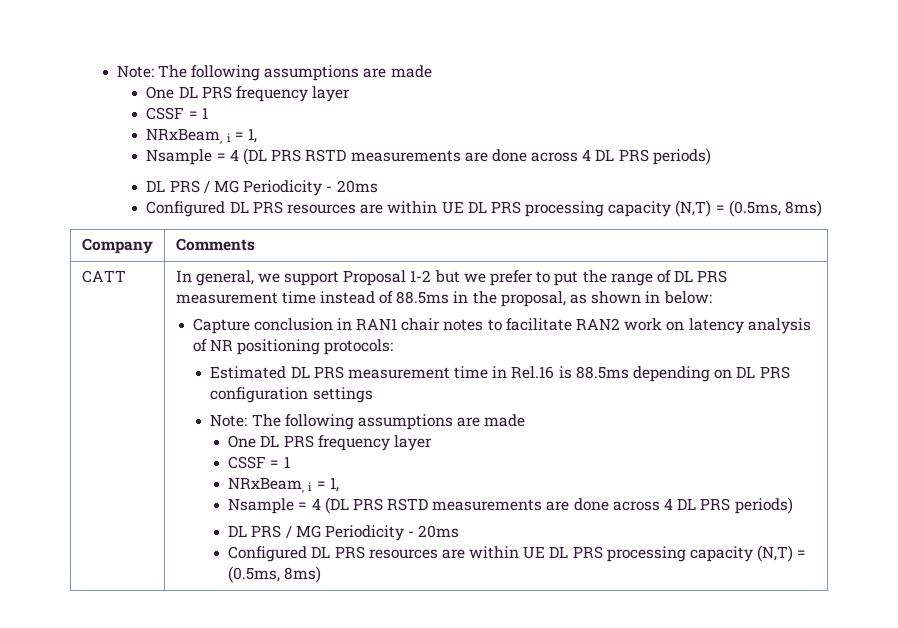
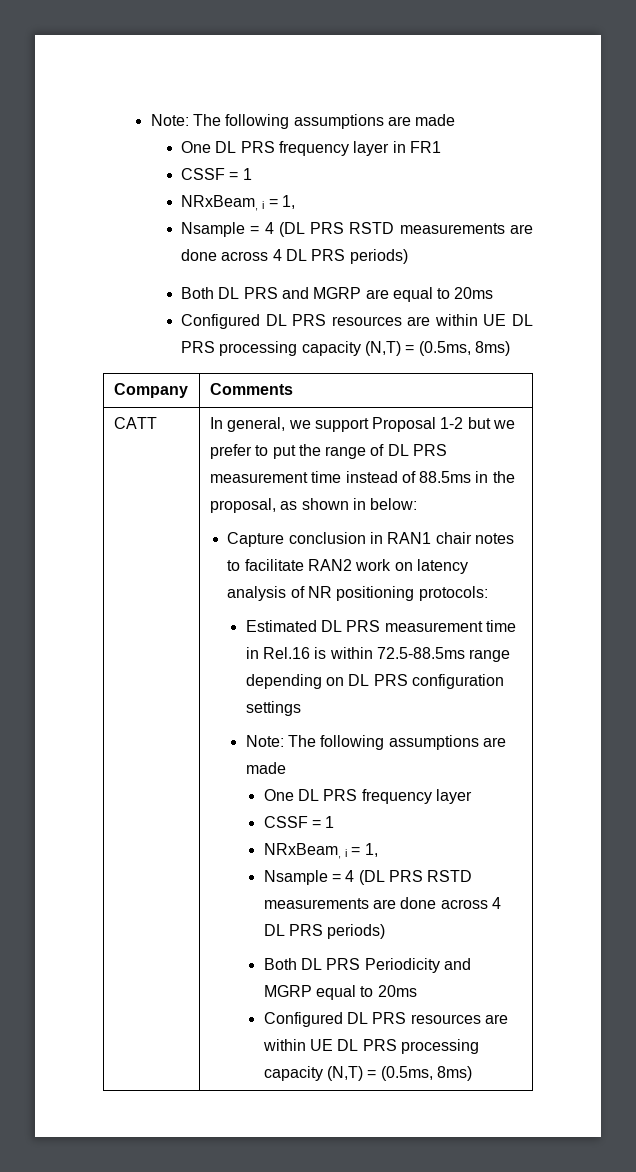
(351, 94) none -> [392,141,441,153] in FR1
[146,180,333,196] DL PRS / MG Periodicity - -> [180,287,451,302] Both DL PRS and MGRP are equal to
[575,366,629,379] 88.5ms -> [329,647,511,662] within 72.5-88.5ms range
[228,525,415,541] DL PRS / MG Periodicity - -> [263,958,471,973] [263,985,374,1000] Both DL PRS Periodicity and MGRP equal to

